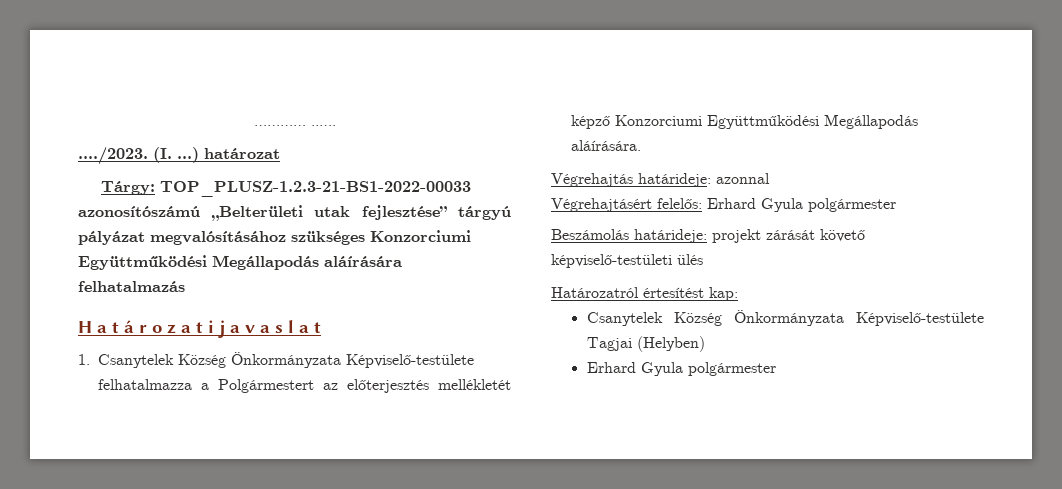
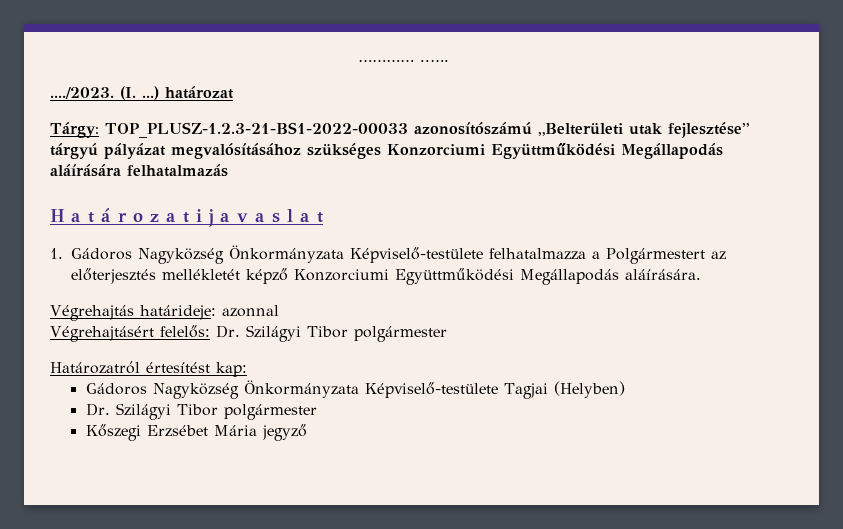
[98,354,226,368] Csanytelek Község -> [71,248,224,264] Gádoros Nagyközség
[707,198,896,212] [551,229,865,243] [551,254,703,268] Erhard Gyula polgármester // Beszámolás határideje: projekt zárását követő képviselő-testületi ülés -> [215,325,447,342] Dr. Szilágyi Tibor polgármester
[586,312,722,326] Csanytelek Község -> [85,383,239,399] Gádoros Nagyközség
[586,362,776,376] Erhard Gyula polgármester -> [85,403,317,420] [85,424,307,441] Dr. Szilágyi Tibor polgármester // Kőszegi Erzsébet Mária jegyző

